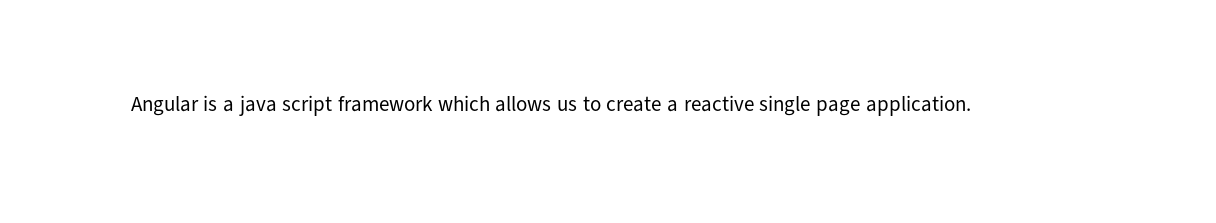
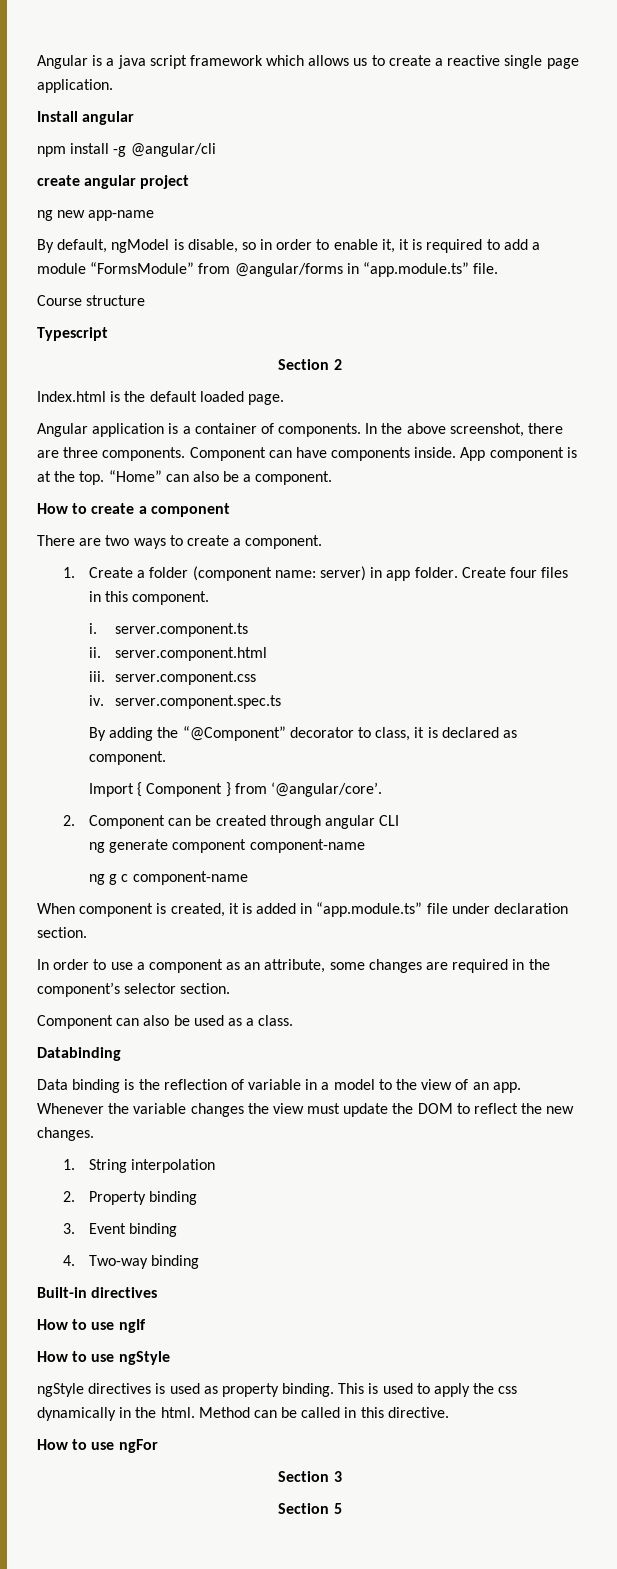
(971, 105) none -> [37,111,135,125] [37,143,216,157] [37,175,190,189] [37,210,155,221] [37,239,540,253] [37,262,499,277] [37,295,146,306] [37,327,108,341] [278,359,342,370] [37,391,284,405] [37,423,564,437] [37,447,577,461] [37,470,333,485] [37,503,230,517] [37,535,323,549] [63,566,569,581] [89,591,210,605] [89,623,249,637] [89,647,268,661] [89,671,257,685] [89,695,282,709] [89,726,517,741] [89,751,167,765] [89,782,383,797] [63,815,400,829] [89,839,365,853] [89,871,248,885] [37,902,569,917] [37,927,87,938] [37,959,550,973] [37,982,231,997] [37,1015,294,1029] [37,1047,121,1061] [37,1079,521,1093] [37,1103,575,1117] [37,1127,94,1141] [63,1159,216,1173] [63,1191,198,1205] [63,1223,178,1237] [63,1255,200,1269] [37,1287,158,1298] [37,1319,146,1333] [37,1351,170,1365] [37,1383,518,1397] [37,1407,449,1421] [37,1439,158,1453] [278,1471,342,1482] [278,1503,342,1514] // Install angular // npm install -g @angular/cli // create angular project // ng new app-name // By default, ngModel is disable, so in order to enable it, it is required to add a module “FormsModule” from @angular/forms in “app.module.ts” file. // Course structure // Typescript // Section 2 // Index.html is the default loaded page. // Angular application is a container of components. In the above screenshot, there are three components. Component can have components inside. App component is at the top. “Home” can also be a component. // How to create a component // There are two ways to create a component. // 1. Create a folder (component name: server) in app folder. Create four files in this component. // i. server.component.ts // ii. server.component.html // iii. server.component.css // iv. server.component.spec.ts // By adding the “@Component” decorator to class, it is declared as component. // Import { Component } from ‘@angular/core’. // 2. Component can be created through angular CLI // ng generate component component-name // ng g c component-name // When component is created, it is added in “app.module.ts” file under declaration section. // In order to use a component as an attribute, some changes are required in the component’s selector section. // Component can also be used as a class. // Databinding // Data binding is the reflection of variable in a model to the view of an app. Whenever the variable changes the view must update the DOM to reflect the new changes. // 1. String interpolation // 2. Property binding // 3. Event binding // 4. Two-way binding // Built-in directives // How to use ngIf // How to use ngStyle // ngStyle directives is used as property binding. This is used to apply the css dynamically in the html. Method can be called in this directive. // How to use ngFor // Section 3 // Section 5

